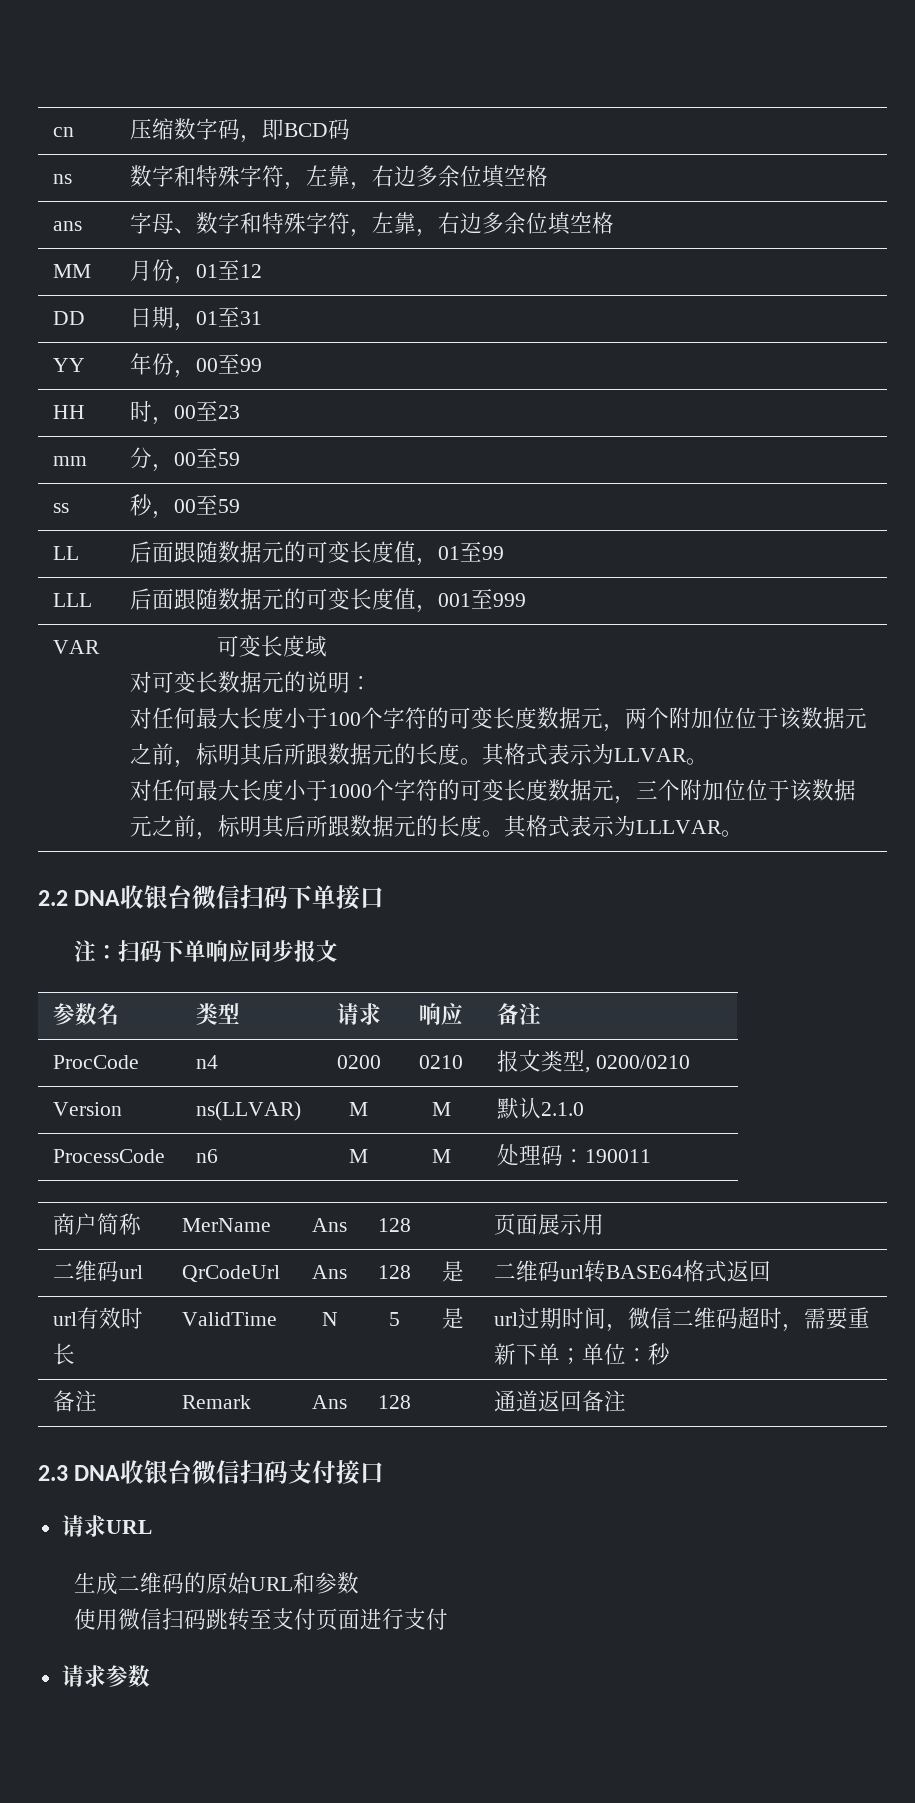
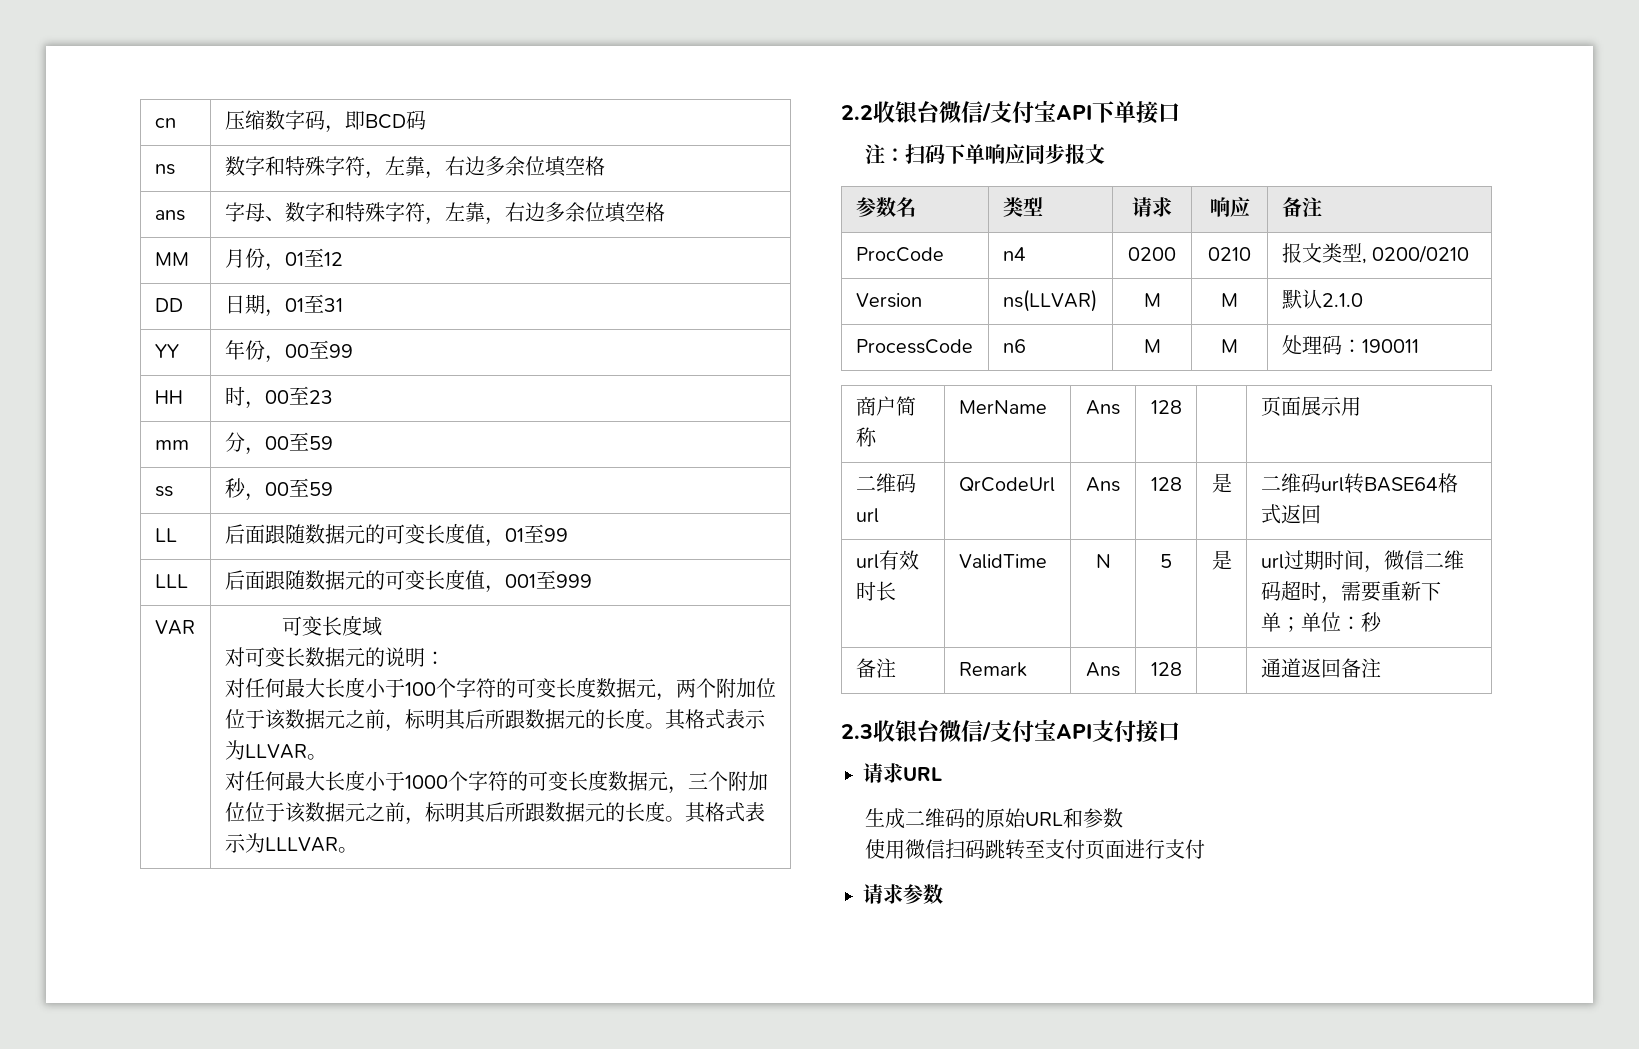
[74,885,289,909] DNA收银台微信扫码 -> [873,100,1092,124] 收银台微信/支付宝API
[74,1460,289,1484] DNA收银台微信扫码 -> [873,719,1092,743] 收银台微信/支付宝API

